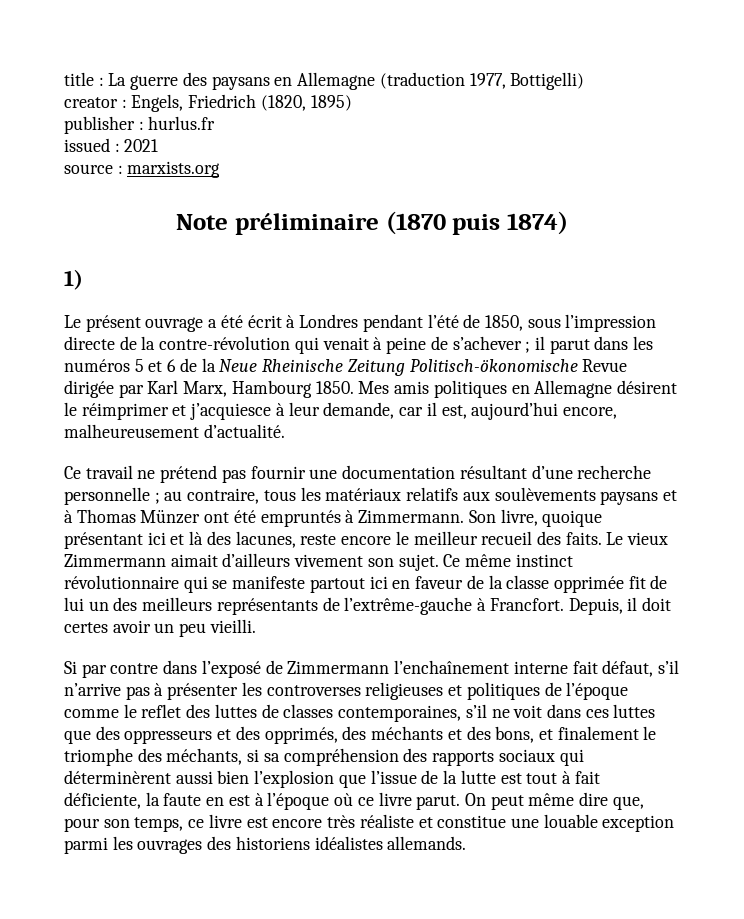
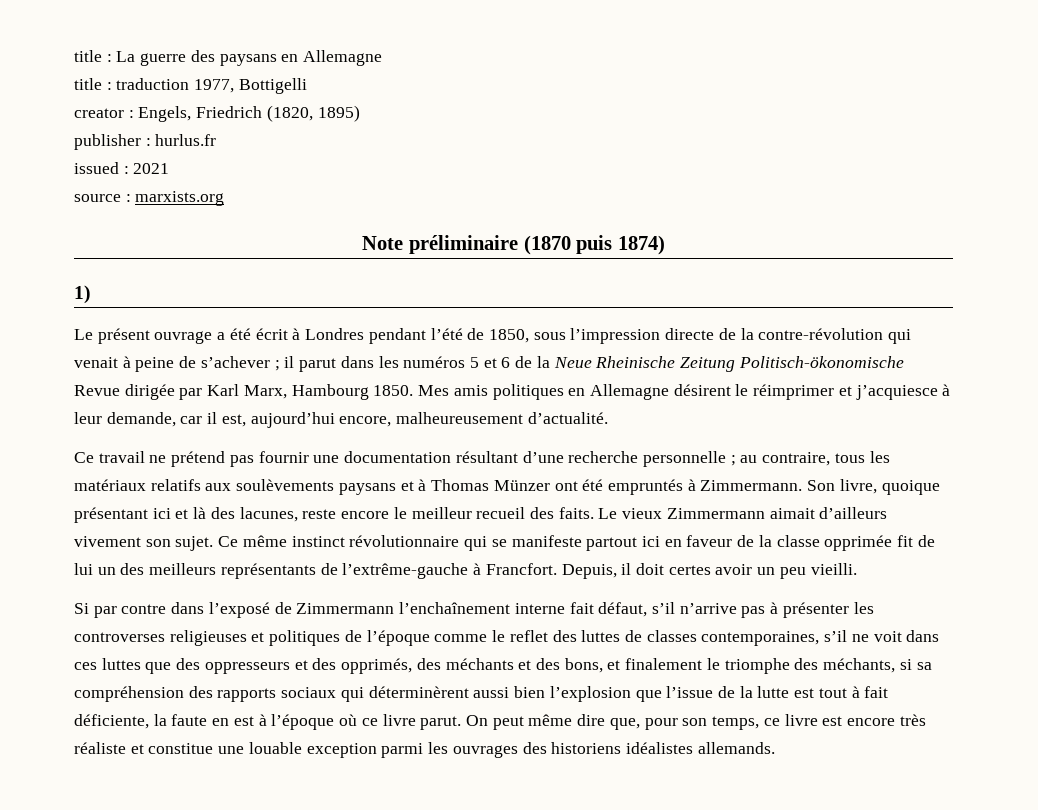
[379,72,585,90] (traduction 1977, Bottigelli) -> [74,78,307,94] // title : traduction 1977, Bottigelli

